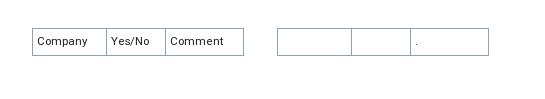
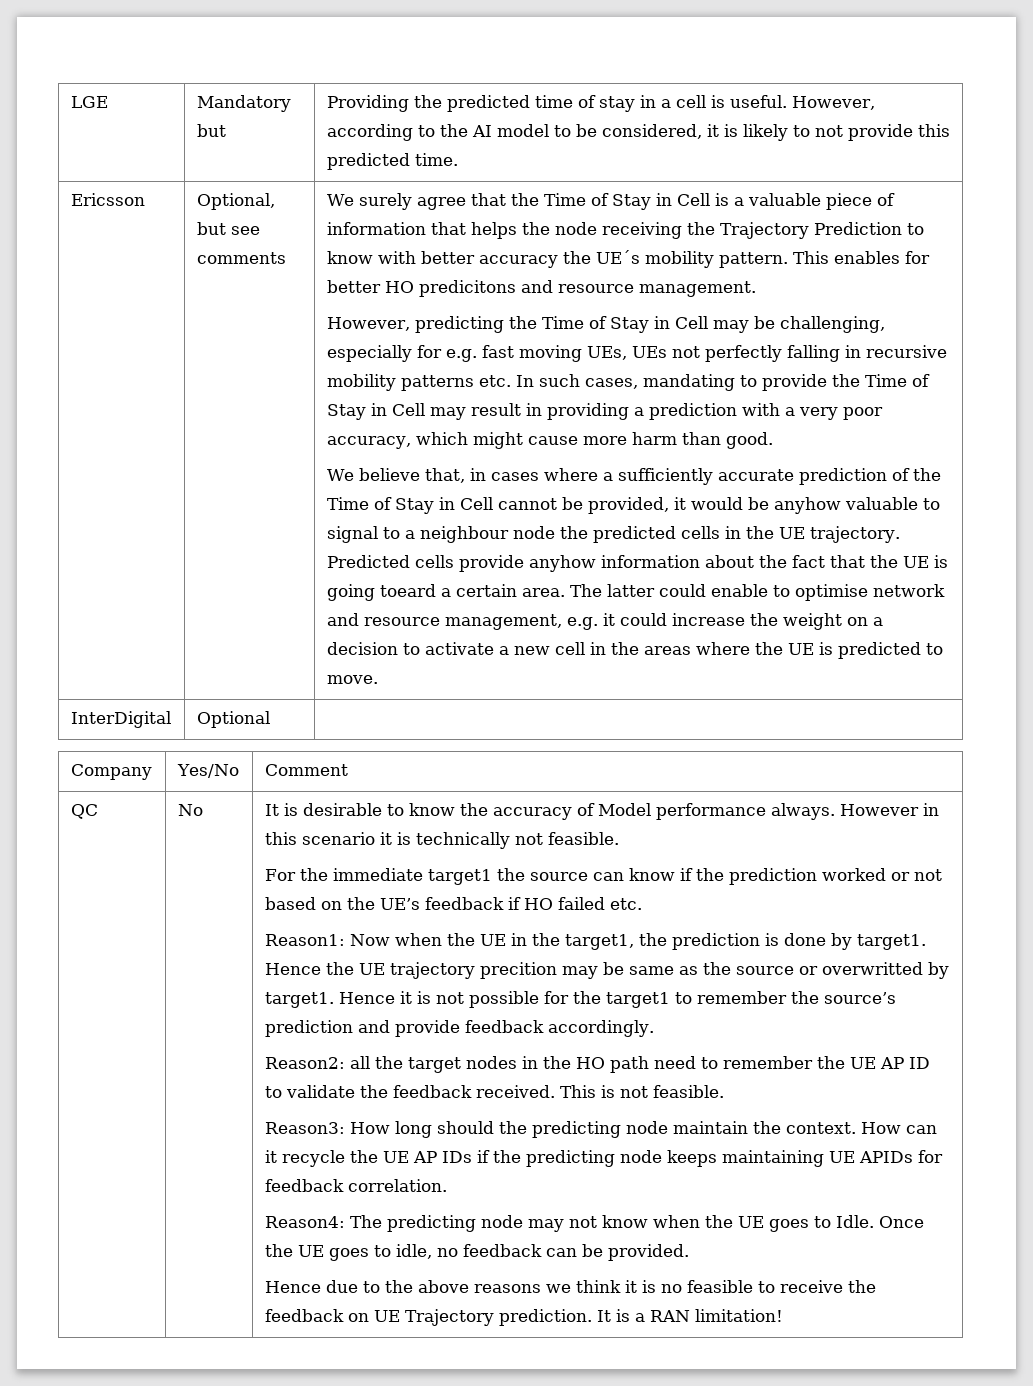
[36,37,88,47] [110,37,149,46] [169,37,224,45] [414,43,418,45] Company | Yes/No | Comment // | | . -> [70,96,108,108] [196,95,291,112] [196,124,226,137] [326,95,875,112] [326,124,950,141] [326,153,458,170] [70,193,145,206] [196,193,275,210] [196,222,260,235] [196,252,286,264] [326,193,895,210] [326,222,924,239] [326,250,930,268] [326,280,756,297] [326,316,885,333] [326,345,947,362] [326,374,930,391] [326,403,883,420] [326,432,773,449] [326,468,941,485] [326,497,940,514] [326,526,900,543] [326,555,948,572] [326,584,945,601] [326,613,883,630] [326,642,943,659] [326,675,378,684] [70,711,171,728] [196,711,270,728] [70,764,152,780] [176,764,239,778] [264,764,348,776] [70,804,98,819] [177,804,203,816] [264,803,939,820] [264,832,619,849] [264,868,942,885] [264,897,642,910] [264,933,926,950] [264,962,949,979] [264,991,896,1008] [264,1020,654,1037] [264,1056,930,1073] [264,1085,724,1098] [264,1121,937,1138] [264,1150,943,1167] [264,1179,447,1192] [264,1215,924,1232] [264,1244,689,1261] [264,1280,876,1293] [264,1309,783,1326] LGE | Mandatory but | Providing the predicted time of stay in a cell is useful. However, according to the AI model to be considered, it is likely to not provide this predicted time. // Ericsson | Optional, but see comments | We surely agree that the Time of Stay in Cell is a valuable piece of information that helps the node receiving the Trajectory Prediction to know with better accuracy the UE´s mobility pattern. This enables for better HO predicitons and resource management. // However, predicting the Time of Stay in Cell may be challenging, especially for e.g. fast moving UEs, UEs not perfectly falling in recursive mobility patterns etc. In such cases, mandating to provide the Time of Stay in Cell may result in providing a prediction with a very poor accuracy, which might cause more harm than good. // We believe that, in cases where a sufficiently accurate prediction of the Time of Stay in Cell cannot be provided, it would be anyhow valuable to signal to a neighbour node the predicted cells in the UE trajectory. Predicted cells provide anyhow information about the fact that the UE is going toeard a certain area. The latter could enable to optimise network and resource management, e.g. it could increase the weight on a decision to activate a new cell in the areas where the UE is predicted to move. // InterDigital | Optional | // Company | Yes/No | Comment // QC | No | It is desirable to know the accuracy of Model performance always. However in this scenario it is technically not feasible. // For the immediate target1 the source can know if the prediction worked or not based on the UE’s feedback if HO failed etc. // Reason1: Now when the UE in the target1, the prediction is done by target1. Hence the UE trajectory precition may be same as the source or overwritted by target1. Hence it is not possible for the target1 to remember the source’s prediction and provide feedback accordingly. // Reason2: all the target nodes in the HO path need to remember the UE AP ID to validate the feedback received. This is not feasible. // Reason3: How long should the predicting node maintain the context. How can it recycle the UE AP IDs if the predicting node keeps maintaining UE APIDs for feedback correlation. // Reason4: The predicting node may not know when the UE goes to Idle. Once the UE goes to idle, no feedback can be provided. // Hence due to the above reasons we think it is no feasible to receive the feedback on UE Trajectory prediction. It is a RAN limitation!

